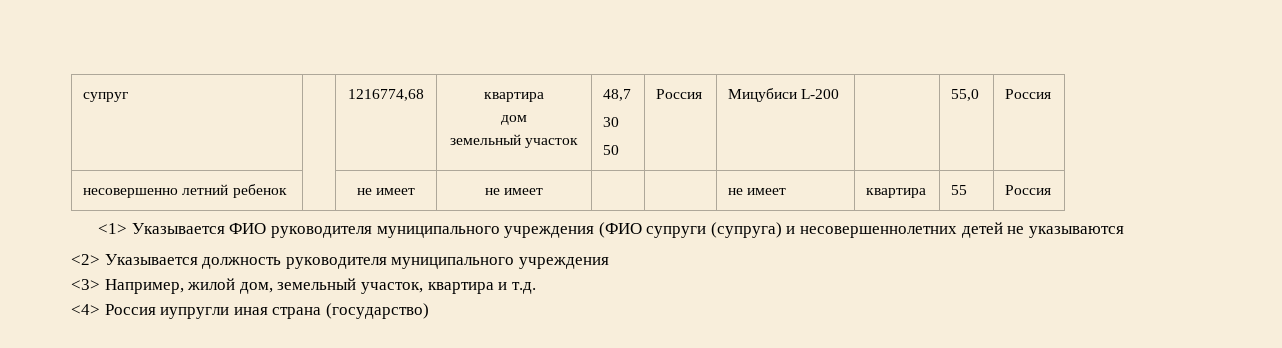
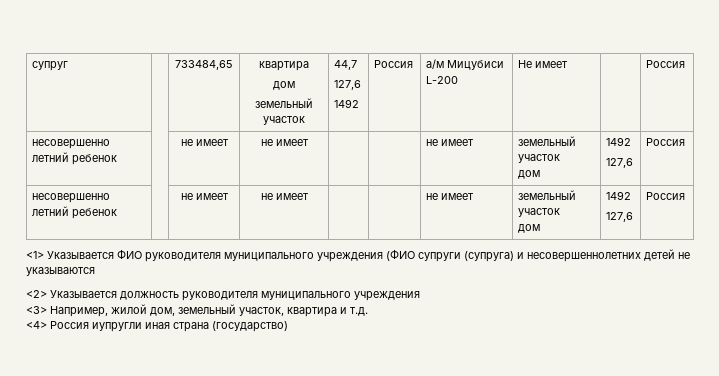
[348,89,424,101] 1216774,68 -> [175,60,233,70] 733484,65
[603,89,632,101] [603,117,620,127] [603,145,620,155] 48,7 // 30 // 50 -> [334,60,358,70] [334,80,362,90] [334,99,360,108] 44,7 // 127,6 // 1492
(703, 94) none -> [426,59,445,69] а/м
[951,89,980,101] | 55,0 -> [518,60,569,68] Не имеет |
[866,188,927,198] [951,185,968,195] квартира | 55 -> [518,136,577,146] [518,154,561,163] [518,170,541,179] [606,137,632,146] [606,158,634,168] [646,138,686,146] [32,193,111,203] [32,206,118,219] [180,193,229,200] [260,193,309,200] [426,193,475,200] [518,190,577,200] [518,208,561,217] [518,224,541,233] [606,191,632,200] [606,212,634,222] земельный участок // дом | 1492 // 127,6 | Россия // несовершенно летний ребенок | | не имеет | не имеет | | | не имеет | земельный участок // дом | 1492 // 127,6

